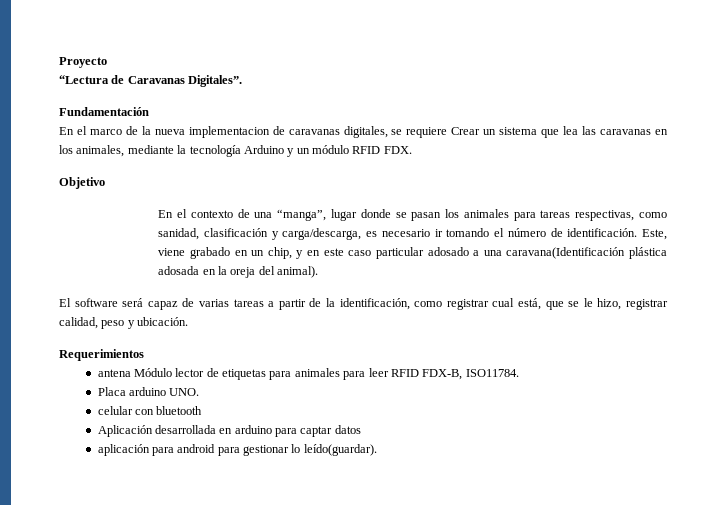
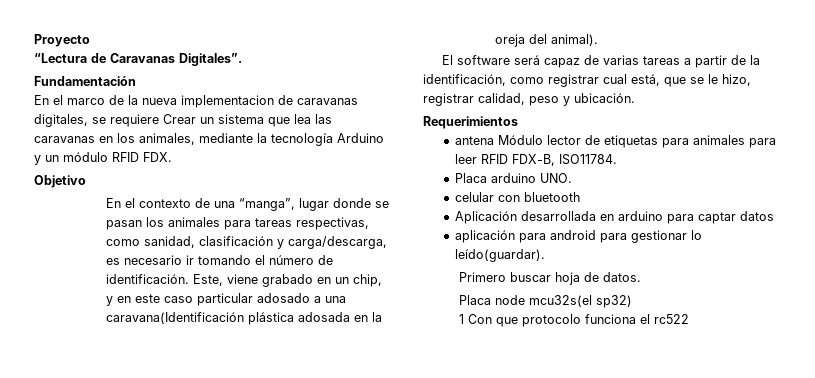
(377, 450) none -> [459,272,642,285] [459,295,633,308] [459,314,690,327] // Primero buscar hoja de datos. // Placa node mcu32s(el sp32) // 1 Con que protocolo funciona el rc522

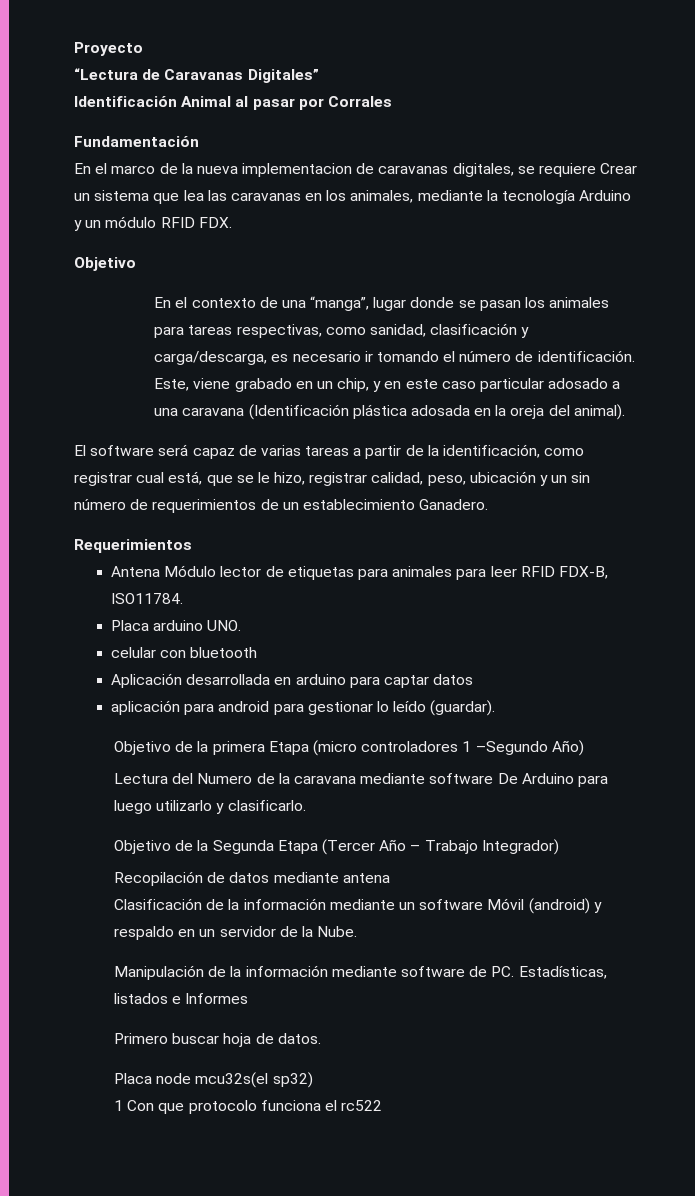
[179,53,242,66] Digitales”. -> [247,69,319,83] [74,96,392,110] Digitales” // Identificación Animal al pasar por Corrales
[106,312,245,324] caravana(Identificación -> [182,404,349,420] caravana (Identificación
[529,93,635,106] peso y ubicación. -> [427,471,591,486] [74,499,489,513] peso, ubicación y un sin número de requerimientos de un establecimiento Ganadero.
[454,136,494,145] antena -> [111,566,161,577] Antena
[454,249,545,262] leído(guardar). -> [393,700,496,716] [114,740,584,756] [114,773,608,787] [114,800,306,814] [114,839,559,855] [114,871,390,886] [114,898,602,914] [114,926,358,940] [114,965,607,980] [114,993,249,1004] leído (guardar). // Objetivo de la primera Etapa (micro controladores 1 –Segundo Año) // Lectura del Numero de la caravana mediante software De Arduino para luego utilizarlo y clasificarlo. // Objetivo de la Segunda Etapa (Tercer Año – Trabajo Integrador) // Recopilación de datos mediante antena // Clasificación de la información mediante un software Móvil (android) y respaldo en un servidor de la Nube. // Manipulación de la información mediante software de PC. Estadísticas, listados e Informes

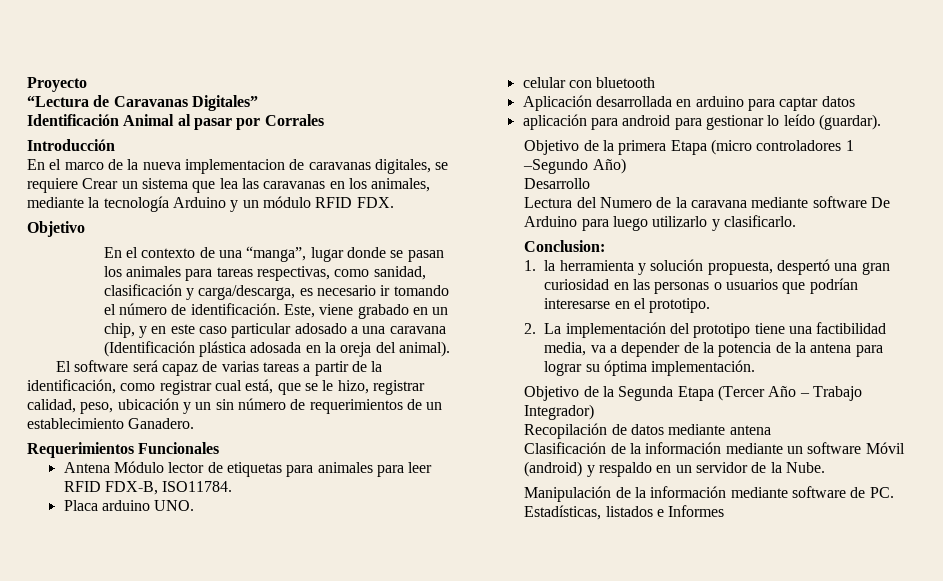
[74,136,199,147] Fundamentación -> [27,139,115,151] Introducción
(192, 546) none -> [138,442,220,454] Funcionales
(584, 748) none -> [524,178,591,189] // Desarrollo
(306, 805) none -> [524,240,606,252] [524,259,890,275] [544,278,858,294] [544,298,711,313] [524,322,887,338] [544,342,883,357] [544,360,756,376] // Conclusion: // 1. la herramienta y solución propuesta, despertó una gran curiosidad en las personas o usuarios que podrían interesarse en el prototipo. // 2. La implementación del prototipo tiene una factibilidad media, va a depender de la potencia de la antena para lograr su óptima implementación.
[114,1033,321,1047] [114,1072,313,1088] [114,1100,383,1114] // Primero buscar hoja de datos. // Placa node mcu32s(el sp32) // 1 Con que protocolo funciona el rc522 -> (725, 511) none

